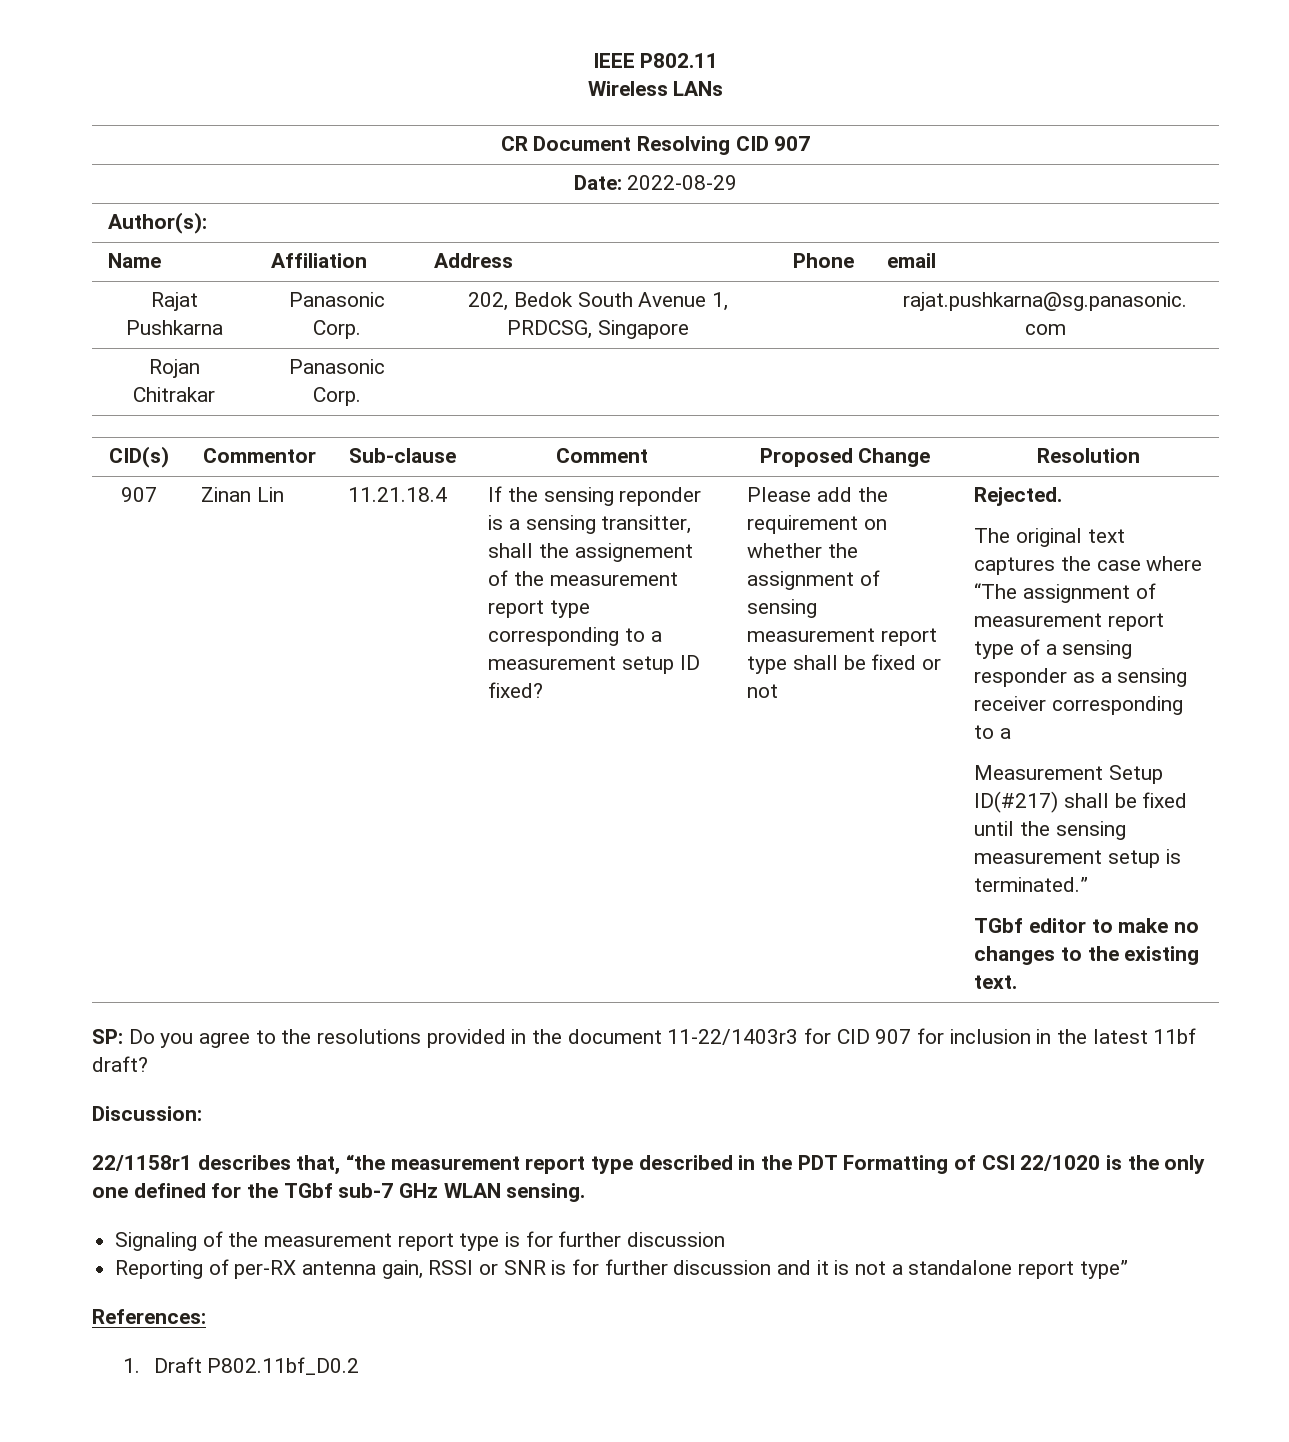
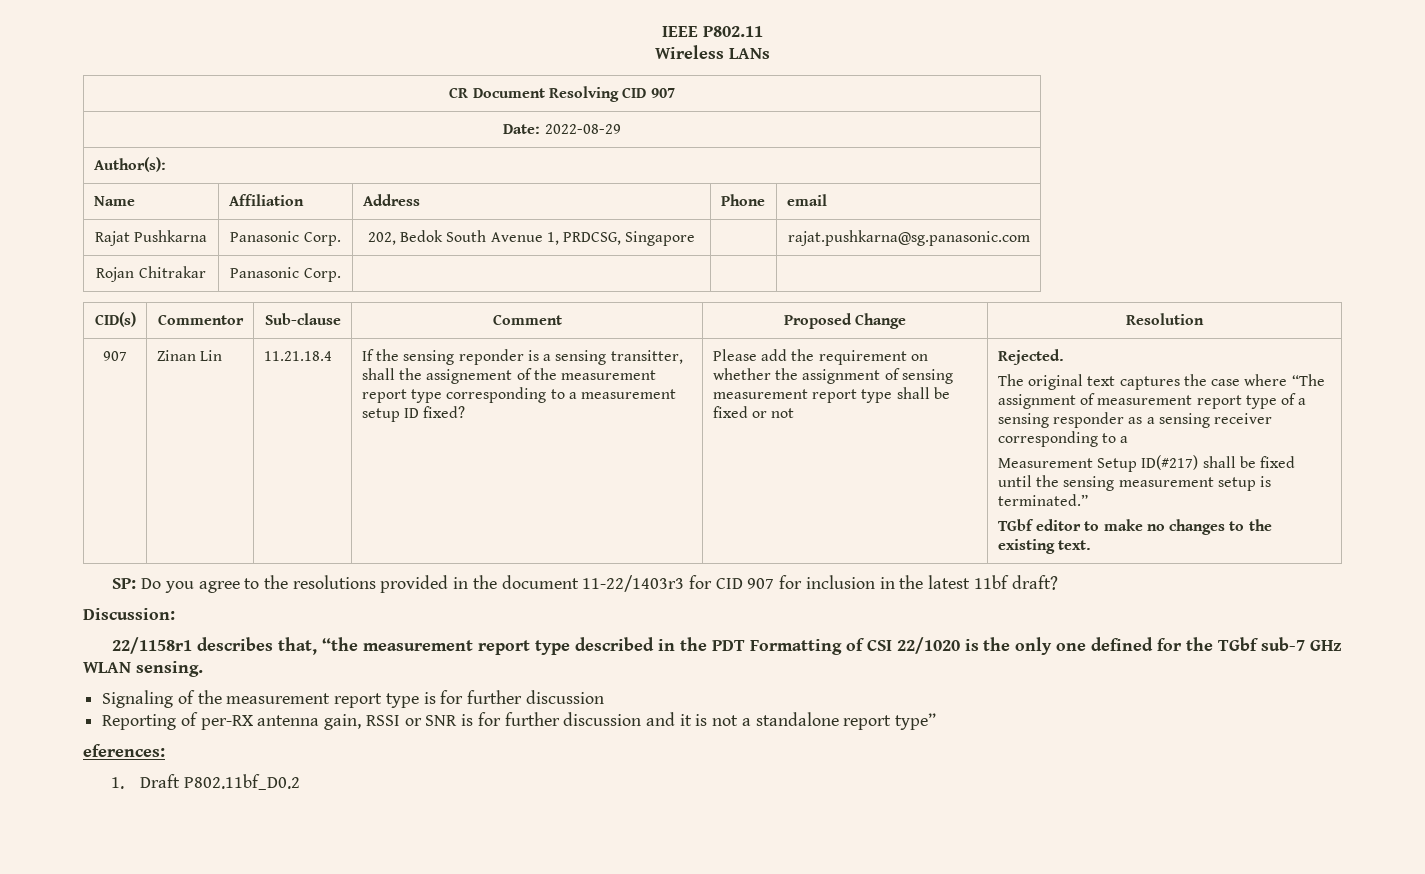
[92,1309,206,1324] References: -> [83,744,165,757] eferences:

